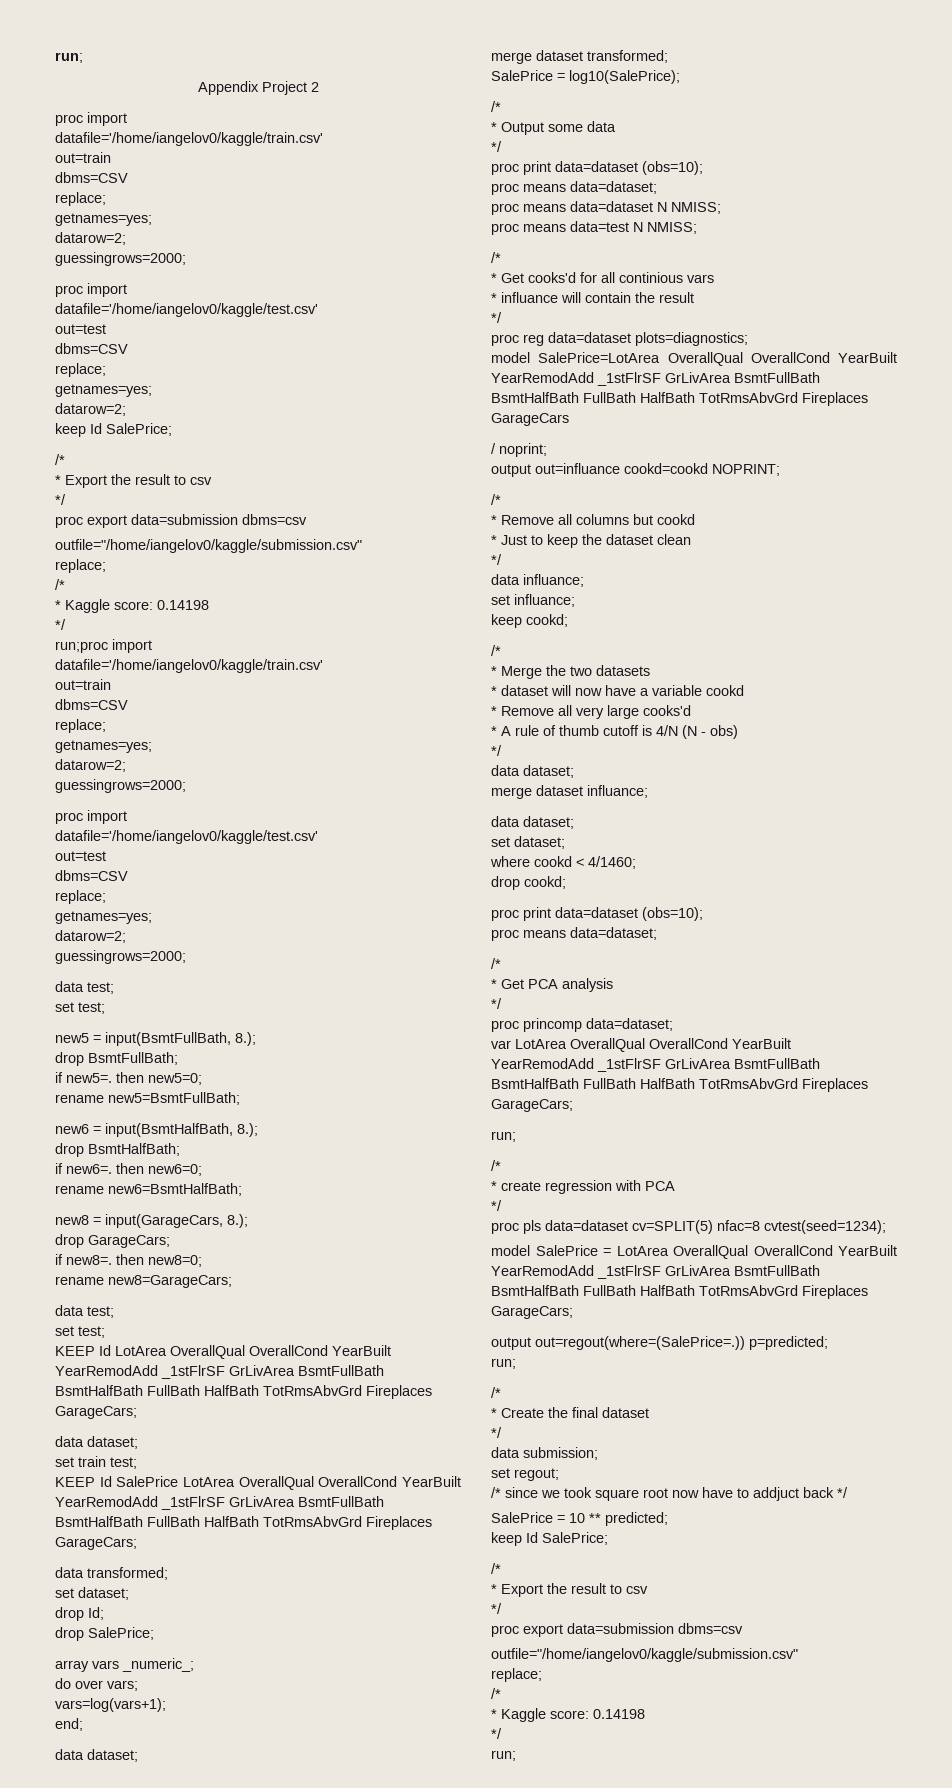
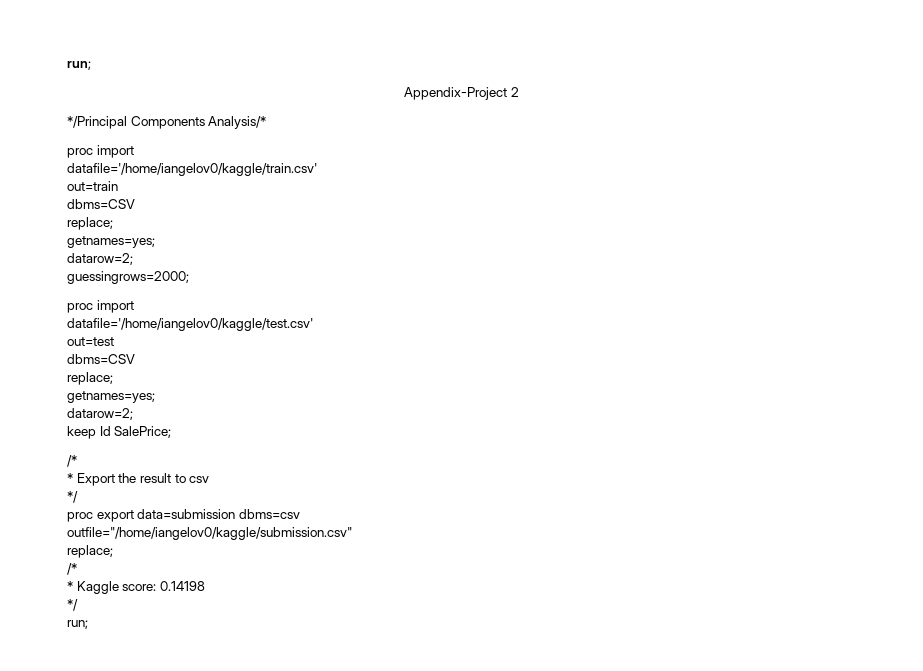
[55,52,83,63] [197,81,307,95] run; // Appendix Project -> [67,61,91,70] [404,87,508,100] run; // Appendix-Project
(319, 87) none -> [67,116,267,129] // */Principal Components Analysis/*
[55,639,152,653] [55,659,323,673] [55,679,111,690] [55,699,128,710] [55,719,106,733] [55,740,152,753] [55,759,126,772] [55,779,186,793] [55,810,127,824] [55,830,318,844] [55,851,106,861] [55,870,128,881] [55,890,106,904] [55,911,152,924] [55,930,126,943] [55,950,186,964] [55,981,114,994] [55,1002,105,1014] [55,1032,256,1046] [55,1052,178,1066] [55,1072,202,1085] [55,1092,240,1105] [55,1123,258,1137] [55,1143,180,1157] [55,1163,202,1176] [55,1183,242,1196] [55,1214,248,1228] [55,1234,170,1248] [55,1254,202,1267] [55,1275,232,1288] [55,1305,114,1318] [55,1326,105,1338] [55,1345,391,1359] [55,1365,384,1379] [55,1385,432,1399] [55,1406,137,1419] [55,1436,138,1449] [55,1456,137,1469] [55,1476,461,1490] [55,1496,384,1510] [55,1516,432,1530] [55,1537,137,1550] [55,1567,168,1580] [55,1587,129,1600] [55,1607,104,1621] [55,1627,154,1641] [55,1658,194,1672] [55,1678,138,1691] [55,1698,166,1712] [55,1718,83,1731] [55,1749,138,1762] [491,50,668,64] [491,70,680,84] [491,101,501,112] [491,121,616,135] [491,141,502,152] [491,161,703,175] [491,181,657,195] [491,201,721,215] [491,221,697,235] [491,252,501,263] [491,272,714,283] [491,292,694,303] [491,312,502,323] [491,332,748,346] [491,352,897,366] [491,372,820,386] [491,392,868,406] [491,413,569,426] [491,443,547,457] [491,463,780,477] [491,494,501,505] [491,514,695,525] [491,534,691,548] [491,554,502,565] [491,574,584,587] [491,594,575,607] [491,614,568,628] [491,645,501,656] [491,665,650,679] [491,685,744,696] [491,705,691,719] [491,725,738,739] [491,745,502,756] [491,765,574,778] [491,785,648,799] [491,816,574,829] [491,836,565,849] [490,856,636,869] [491,876,566,890] [491,907,703,921] [491,927,657,941] [491,958,501,969] [491,978,613,992] [491,998,502,1009] [491,1018,673,1032] [491,1038,791,1052] [491,1058,820,1072] [491,1078,868,1092] [491,1099,573,1112] [491,1131,516,1142] [491,1160,501,1171] [491,1180,675,1194] [491,1200,502,1211] [491,1220,886,1234] [491,1245,897,1259] [491,1265,820,1279] [491,1285,868,1299] [491,1306,573,1319] [491,1336,828,1350] [491,1358,516,1369] [491,1387,501,1398] [491,1407,649,1418] [491,1427,502,1438] [491,1447,598,1460] [491,1468,559,1481] [491,1487,848,1501] [491,1512,668,1526] [491,1532,608,1546] [491,1563,501,1574] [491,1583,648,1597] [491,1603,502,1614] [491,1623,743,1637] [491,1648,798,1662] [491,1668,542,1682] [491,1688,501,1699] [491,1708,645,1722] [491,1728,502,1739] // run;proc import // datafile='/home/iangelov0/kaggle/train.csv' // out=train // dbms=CSV // replace; // getnames=yes; // datarow=2; // guessingrows=2000; // proc import // datafile='/home/iangelov0/kaggle/test.csv' // out=test // dbms=CSV // replace; // getnames=yes; // datarow=2; // guessingrows=2000; // data test; // set test; // new5 = input(BsmtFullBath, 8.); // drop BsmtFullBath; // if new5=. then new5=0; // rename new5=BsmtFullBath; // new6 = input(BsmtHalfBath, 8.); // drop BsmtHalfBath; // if new6=. then new6=0; // rename new6=BsmtHalfBath; // new8 = input(GarageCars, 8.); // drop GarageCars; // if new8=. then new8=0; // rename new8=GarageCars; // data test; // set test; // KEEP Id LotArea OverallQual OverallCond YearBuilt YearRemodAdd _1stFlrSF GrLivArea BsmtFullBath BsmtHalfBath FullBath HalfBath TotRmsAbvGrd Fireplaces GarageCars; // data dataset; // set train test; // KEEP Id SalePrice LotArea OverallQual OverallCond YearBuilt YearRemodAdd _1stFlrSF GrLivArea BsmtFullBath BsmtHalfBath FullBath HalfBath TotRmsAbvGrd Fireplaces GarageCars; // data transformed; // set dataset; // drop Id; // drop SalePrice; // array vars _numeric_; // do over vars; // vars=log(vars+1); // end; // data dataset; // merge dataset transformed; // SalePrice = log10(SalePrice); // /* // * Output some data // */ // proc print data=dataset (obs=10); // proc means data=dataset; // proc means data=dataset N NMISS; // proc means data=test N NMISS; // /* // * Get cooks'd for all continious vars // * influance will contain the result // */ // proc reg data=dataset plots=diagnostics; // model SalePrice=LotArea OverallQual OverallCond YearBuilt YearRemodAdd _1stFlrSF GrLivArea BsmtFullBath BsmtHalfBath FullBath HalfBath TotRmsAbvGrd Fireplaces GarageCars // / noprint; // output out=influance cookd=cookd NOPRINT; // /* // * Remove all columns but cookd // * Just to keep the dataset clean // */ // data influance; // set influance; // keep cookd; // /* // * Merge the two datasets // * dataset will now have a variable cookd // * Remove all very large cooks'd // * A rule of thumb cutoff is 4/N (N - obs) // */ // data dataset; // merge dataset influance; // data dataset; // set dataset; // where cookd < 4/1460; // drop cookd; // proc print data=dataset (obs=10); // proc means data=dataset; // /* // * Get PCA analysis // */ // proc princomp data=dataset; // var LotArea OverallQual OverallCond YearBuilt YearRemodAdd _1stFlrSF GrLivArea BsmtFullBath BsmtHalfBath FullBath HalfBath TotRmsAbvGrd Fireplaces GarageCars; // run; // /* // * create regression with PCA // */ // proc pls data=dataset cv=SPLIT(5) nfac=8 cvtest(seed=1234); // model SalePrice = LotArea OverallQual OverallCond YearBuilt YearRemodAdd _1stFlrSF GrLivArea BsmtFullBath BsmtHalfBath FullBath HalfBath TotRmsAbvGrd Fireplaces GarageCars; // output out=regout(where=(SalePrice=.)) p=predicted; // run; // /* // * Create the final dataset // */ // data submission; // set regout; // /* since we took square root now have to addjuct back */ // SalePrice = 10 ** predicted; // keep Id SalePrice; // /* // * Export the result to csv // */ // proc export data=submission dbms=csv // outfile="/home/iangelov0/kaggle/submission.csv" // replace; // /* // * Kaggle score: 0.14198 // */ -> (78, 605) none

